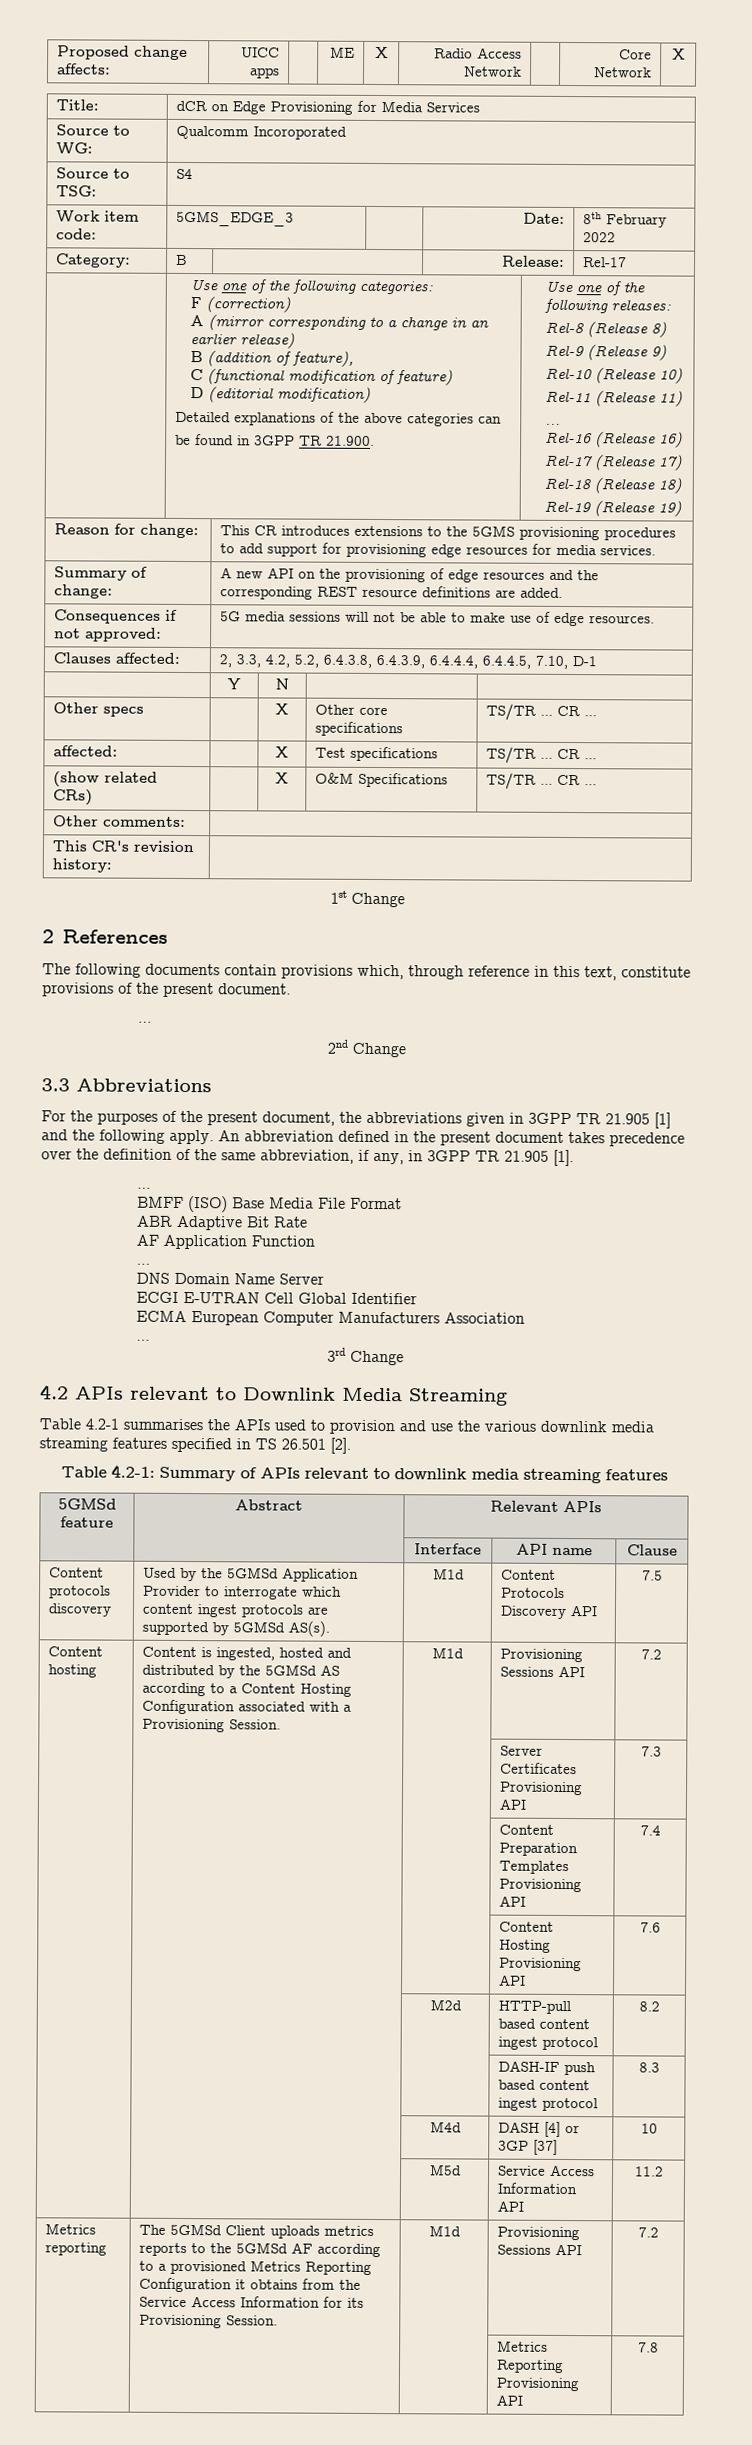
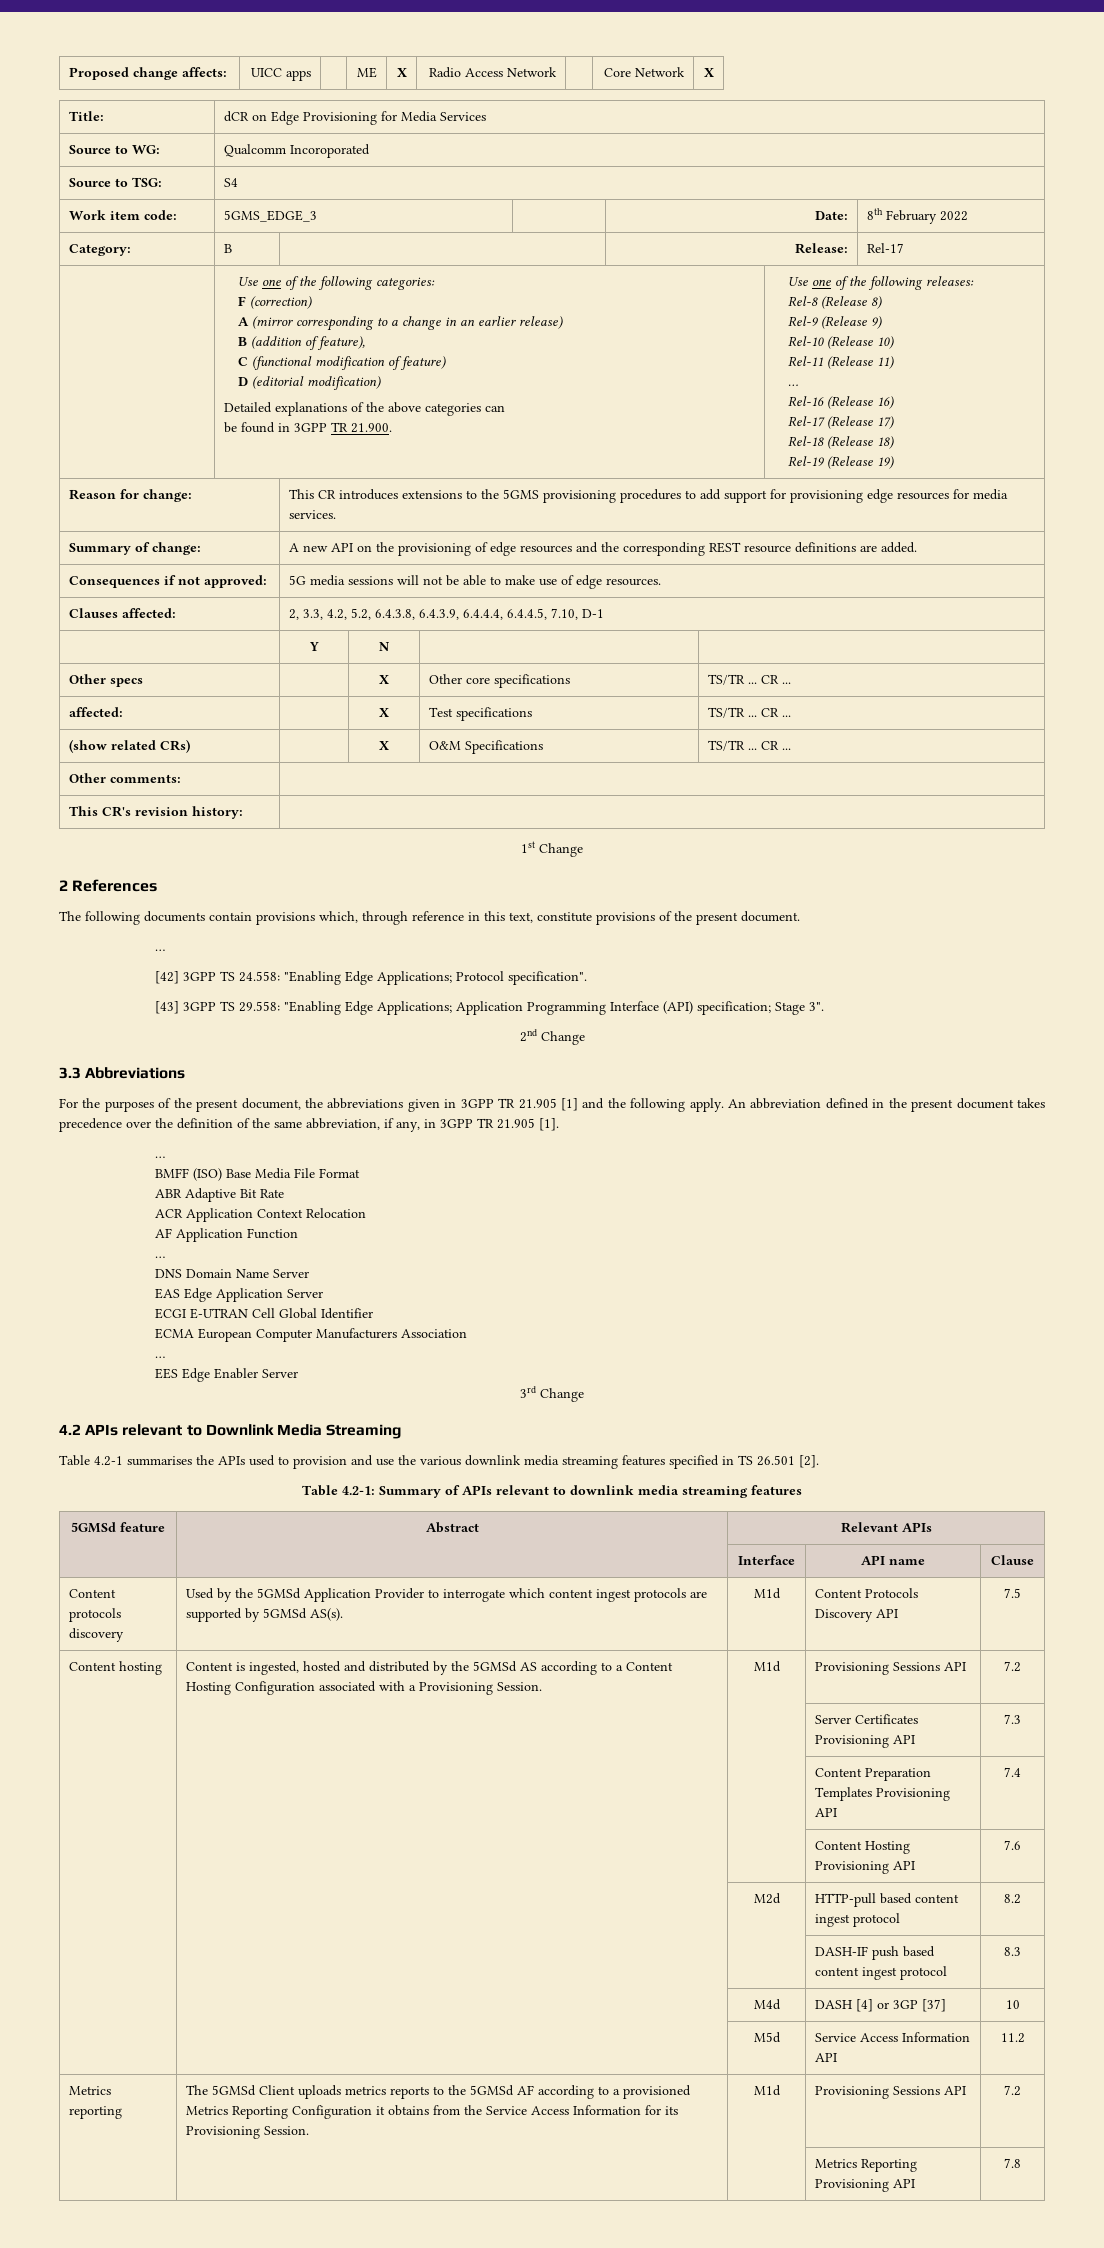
(152, 1022) none -> [154,971,587,985] [154,1001,824,1015] // [42] 3GPP TS 24.558: "Enabling Edge Applications; Protocol specification". // [43] 3GPP TS 29.558: "Enabling Edge Applications; Application Programming Interface (API) specification; Stage 3".
(308, 1222) none -> [154,1208,366,1222] // ACR Application Context Relocation
(324, 1279) none -> [154,1288,323,1302] // EAS Edge Application Server
(150, 1340) none -> [154,1368,298,1382] // EES Edge Enabler Server

